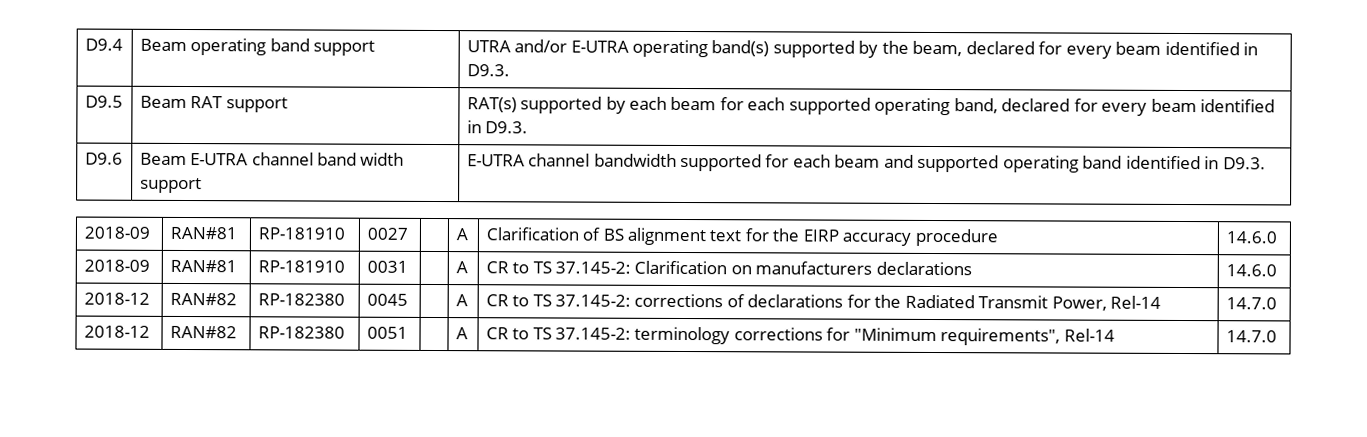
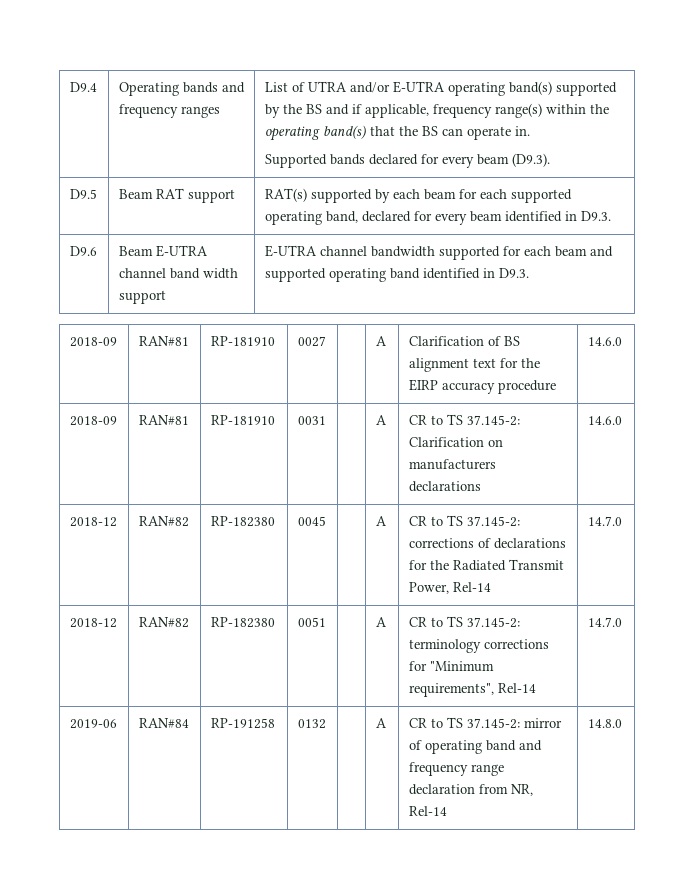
[139,38,376,56] Beam operating band support | -> [118,82,245,96] [118,104,220,118] [264,82,305,92] Operating bands and frequency ranges | List of
[912,40,1259,59] [466,64,510,77] beam, declared for every beam identified in D9.3. -> [305,103,609,118] [264,125,530,141] [264,153,550,168] BS and if applicable, frequency range(s) within the operating band(s) that the BS can operate in. // Supported bands declared for every beam (D9.3).
(1277, 336) none -> [69,719,117,729] [138,718,189,728] [210,718,275,729] [297,719,326,729] [375,718,387,728] [408,717,562,729] [408,740,542,754] [408,762,504,776] [408,784,533,796] [408,806,447,816] [587,719,622,728] // 2019-06 | RAN#84 | RP-191258 | 0132 | | A | CR to TS 37.145-2: mirror of operating band and frequency range declaration from NR, Rel-14 | 14.8.0

